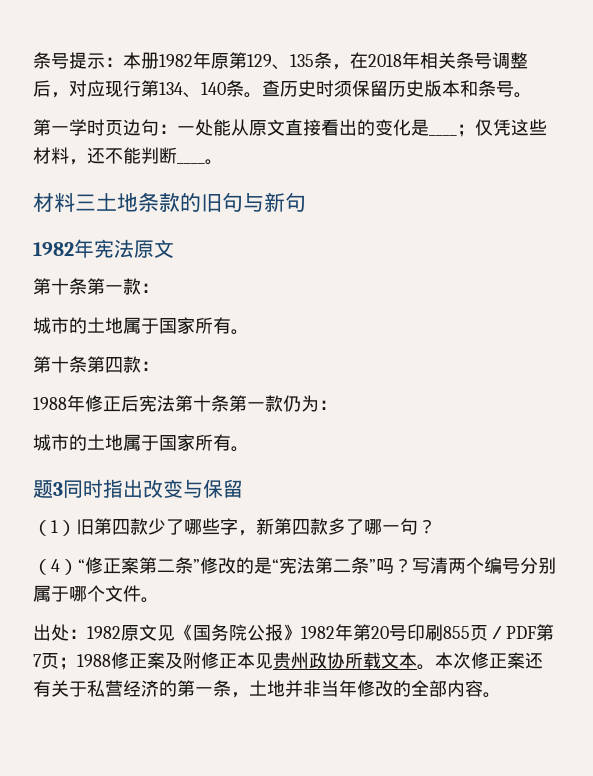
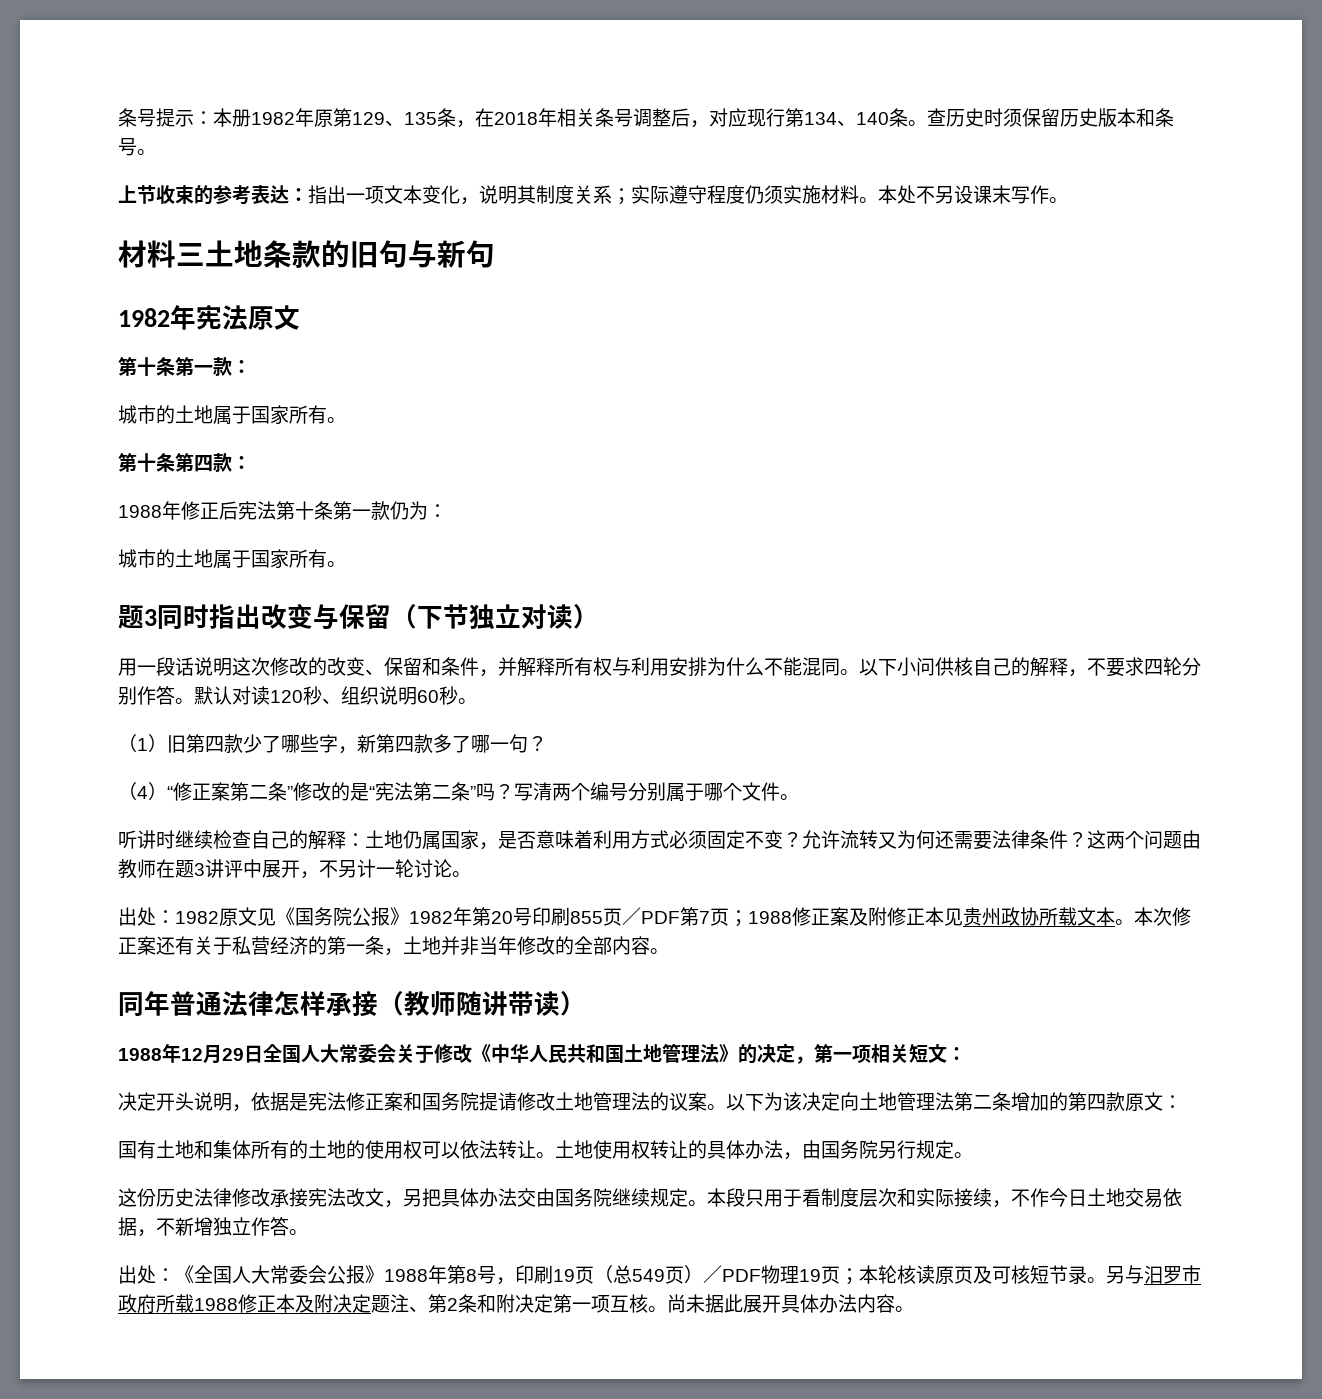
[33,119,547,137] [33,147,205,165] 第一学时页边句：一处能从原文直接看出的变化是____；仅凭这些材料，还不能判断____ -> [118,185,1049,205] 上节收束的参考表达：指出一项文本变化，说明其制度关系；实际遵守程度仍须实施材料。本处不另设课末写作
(243, 488) none -> [391,604,599,629] [118,657,1201,677] [118,686,477,705] （下节独立对读） // 用一段话说明这次修改的改变、保留和条件，并解释所有权与利用安排为什么不能混同。以下小问供核自己的解释，不要求四轮分别作答。默认对读120秒、组织说明60秒。
(159, 600) none -> [118,830,1201,850] [118,859,471,879] // 听讲时继续检查自己的解释：土地仍属国家，是否意味着利用方式必须固定不变？允许流转又为何还需要法律条件？这两个问题由教师在题3讲评中展开，不另计一轮讨论。
(501, 695) none -> [118,991,586,1017] [118,1043,966,1064] [118,1092,1182,1112] [118,1140,973,1160] [118,1188,1182,1208] [118,1217,308,1237] [118,1265,1201,1285] [118,1294,914,1314] // 同年普通法律怎样承接（教师随讲带读） // 1988年12月29日全国人大常委会关于修改《中华人民共和国土地管理法》的决定，第一项相关短文： // 决定开头说明，依据是宪法修正案和国务院提请修改土地管理法的议案。以下为该决定向土地管理法第二条增加的第四款原文： // 国有土地和集体所有的土地的使用权可以依法转让。土地使用权转让的具体办法，由国务院另行规定。 // 这份历史法律修改承接宪法改文，另把具体办法交由国务院继续规定。本段只用于看制度层次和实际接续，不作今日土地交易依据，不新增独立作答。 // 出处：《全国人大常委会公报》1988年第8号，印刷19页（总549页）／PDF物理19页；本轮核读原页及可核短节录。另与汨罗市政府所载1988修正本及附决定题注、第2条和附决定第一项互核。尚未据此展开具体办法内容。

